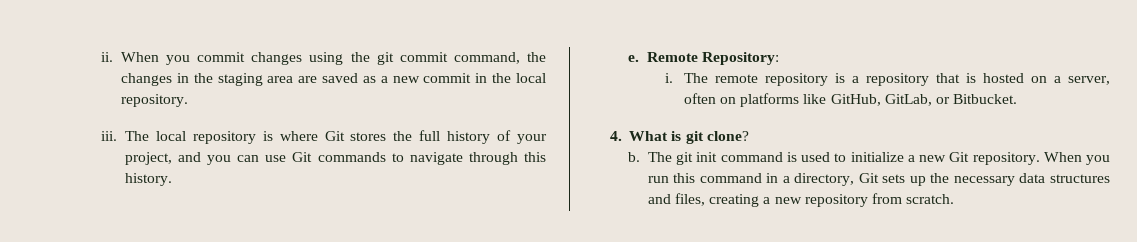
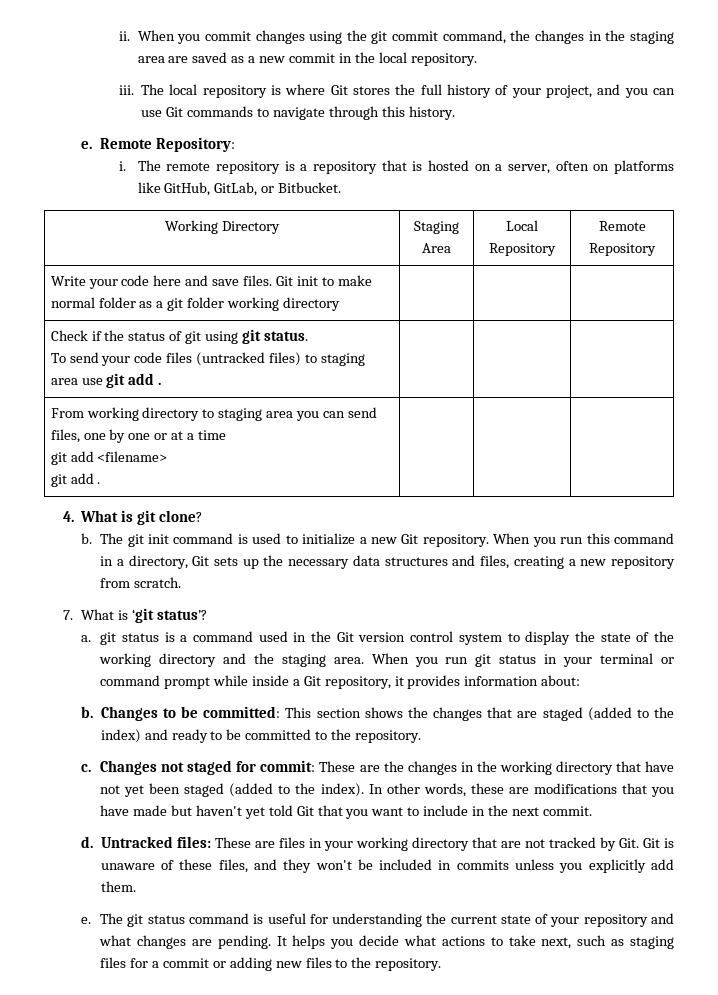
(1018, 99) none -> [165,220,280,234] [414,221,459,234] [422,243,451,253] [506,220,538,231] [489,243,556,256] [598,221,646,231] [589,243,656,256] [50,275,372,289] [50,297,341,311] [50,329,308,344] [50,352,365,366] [50,373,162,388] [50,407,377,421] [50,429,227,443] [50,451,168,465] [50,473,101,487] // Working Directory | Staging Area | Local Repository | Remote Repository // Write your code here and save files. Git init to make normal folder as a git folder working directory | | | // Check if the status of git using git status. // To send your code files (untracked files) to staging area use git add . | | | // From working directory to staging area you can send files, one by one or at a time // git add <filename> // git add . | | |
(955, 199) none -> [62,608,208,623] [81,631,674,645] [99,653,675,667] [100,675,581,689] [81,706,675,721] [100,729,421,743] [81,760,674,775] [100,783,674,797] [100,805,592,819] [81,836,674,851] [100,859,675,873] [100,881,136,892] [81,913,674,927] [99,935,674,949] [100,957,442,971] // 7. What is ‘git status’? // a. git status is a command used in the Git version control system to display the state of the working directory and the staging area. When you run git status in your terminal or command prompt while inside a Git repository, it provides information about: // b. Changes to be committed: This section shows the changes that are staged (added to the index) and ready to be committed to the repository. // c. Changes not staged for commit: These are the changes in the working directory that have not yet been staged (added to the index). In other words, these are modifications that you have made but haven't yet told Git that you want to include in the next commit. // d. Untracked files: These are files in your working directory that are not tracked by Git. Git is unaware of these files, and they won't be included in commits unless you explicitly add them. // e. The git status command is useful for understanding the current state of your repository and what changes are pending. It helps you decide what actions to take next, such as staging files for a commit or adding new files to the repository.

